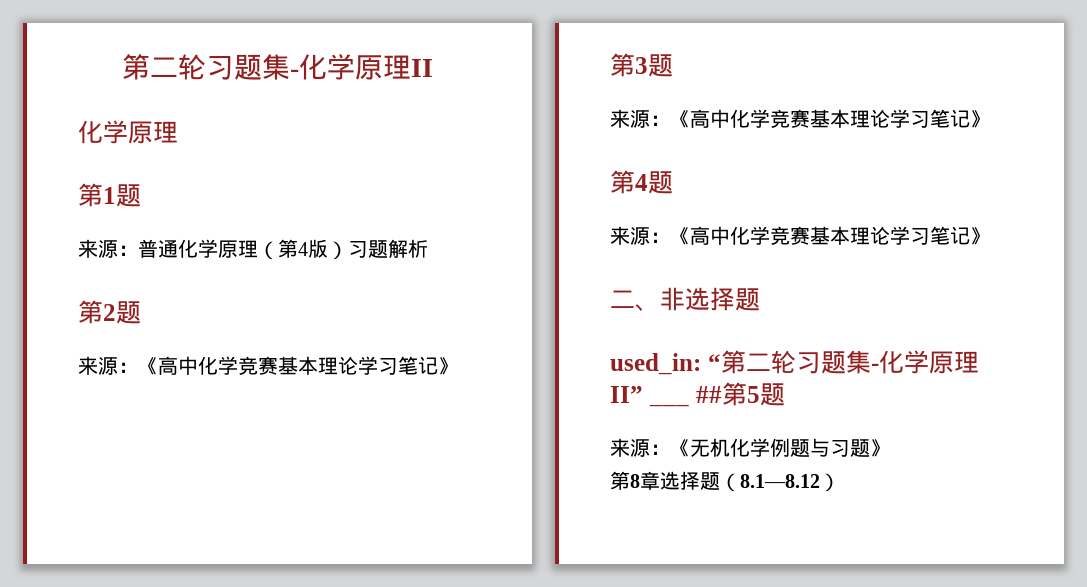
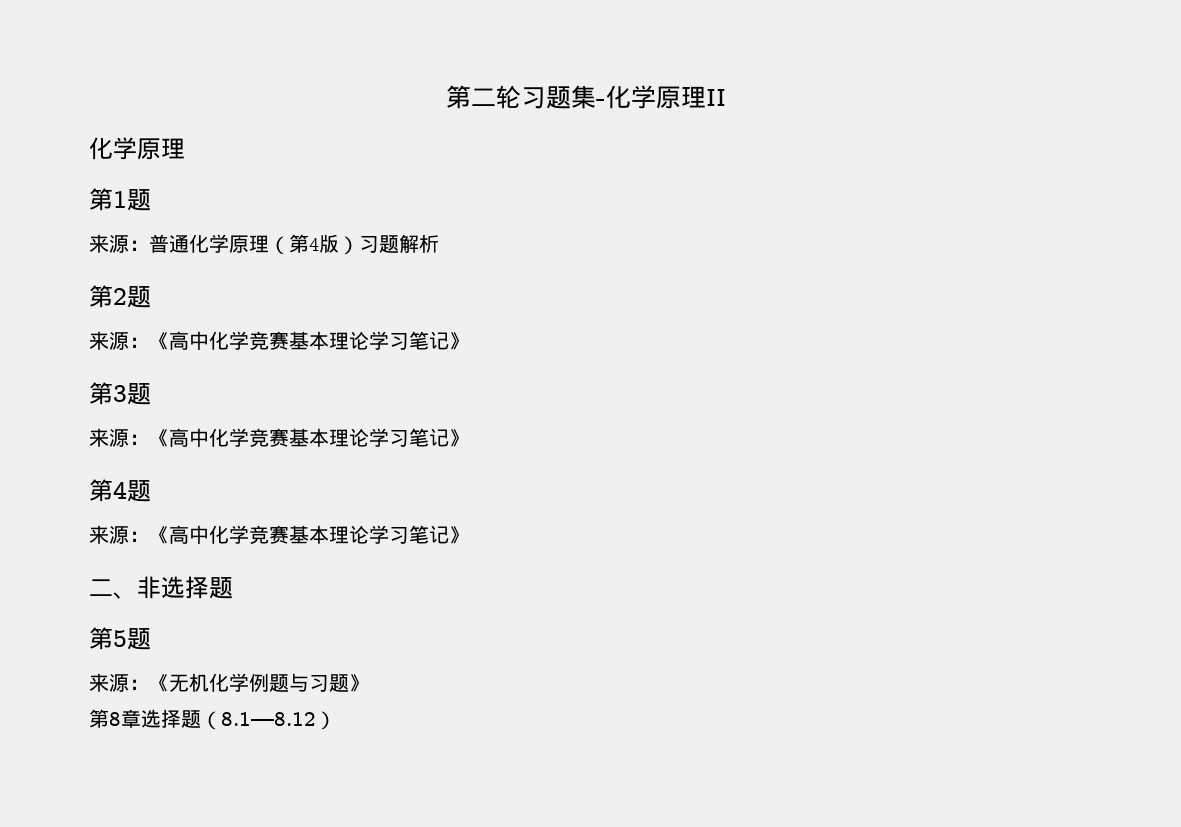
[610,350,979,375] [610,386,643,403] [648,403,689,407] [695,386,722,403] used_in: “第二轮习题集-化学原理II” ___ ## -> (233, 588) none

